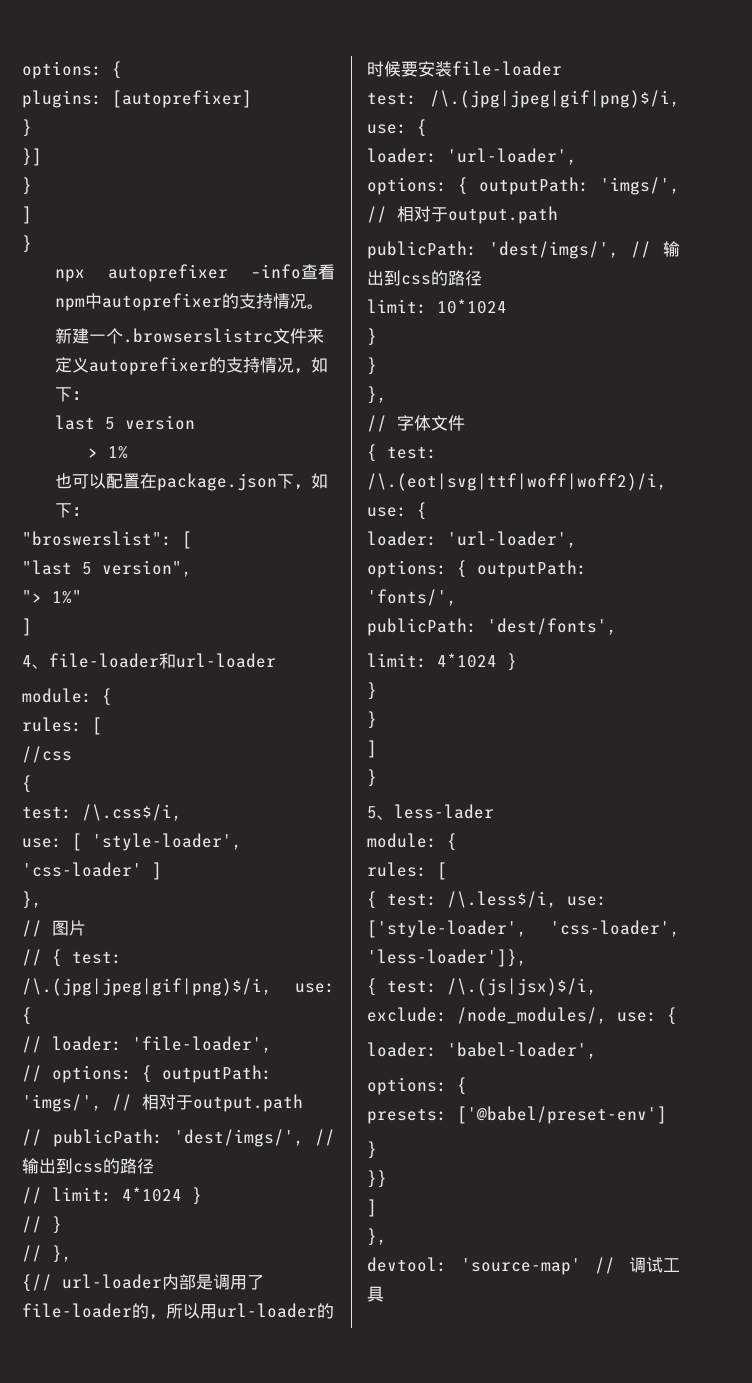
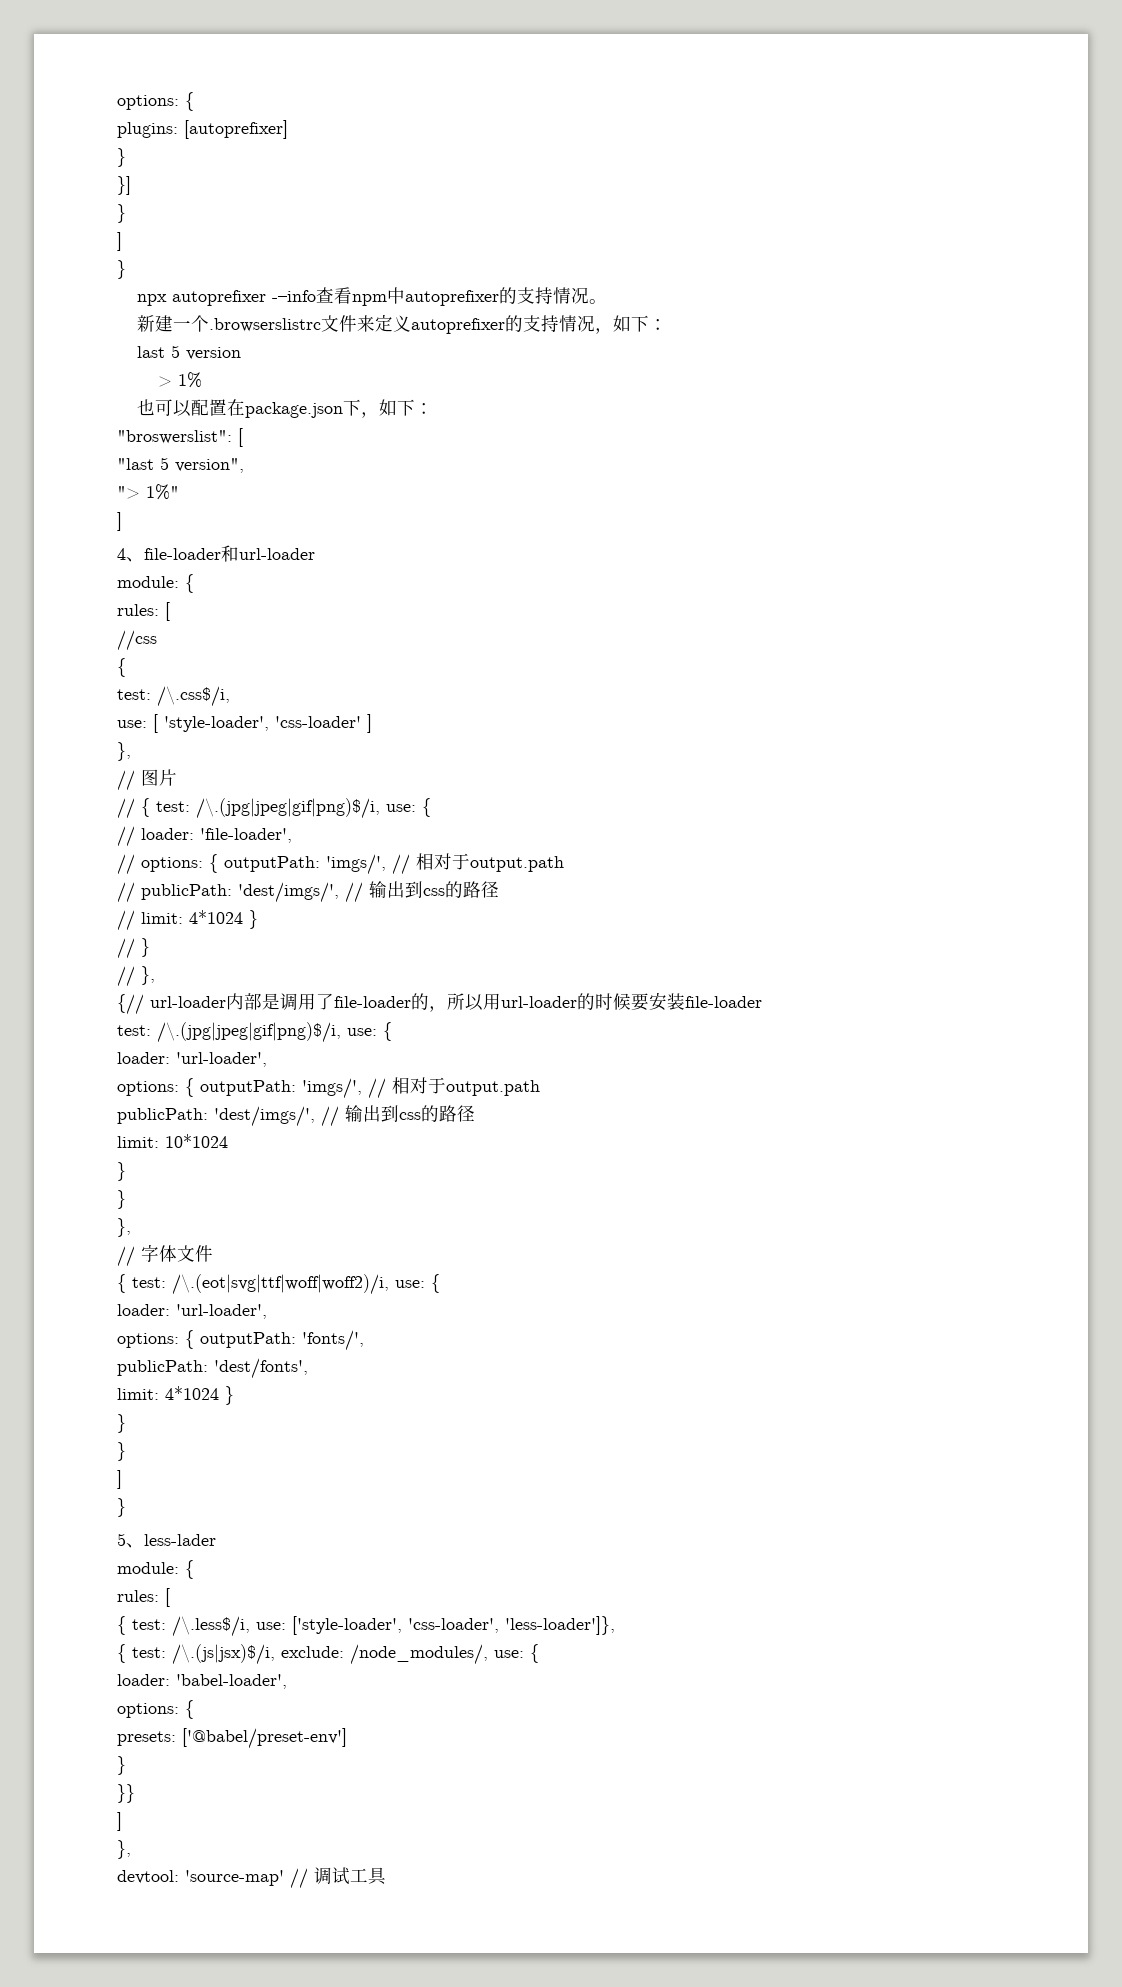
[251,264,301,279] –info -> [272,290,317,302] -–info

